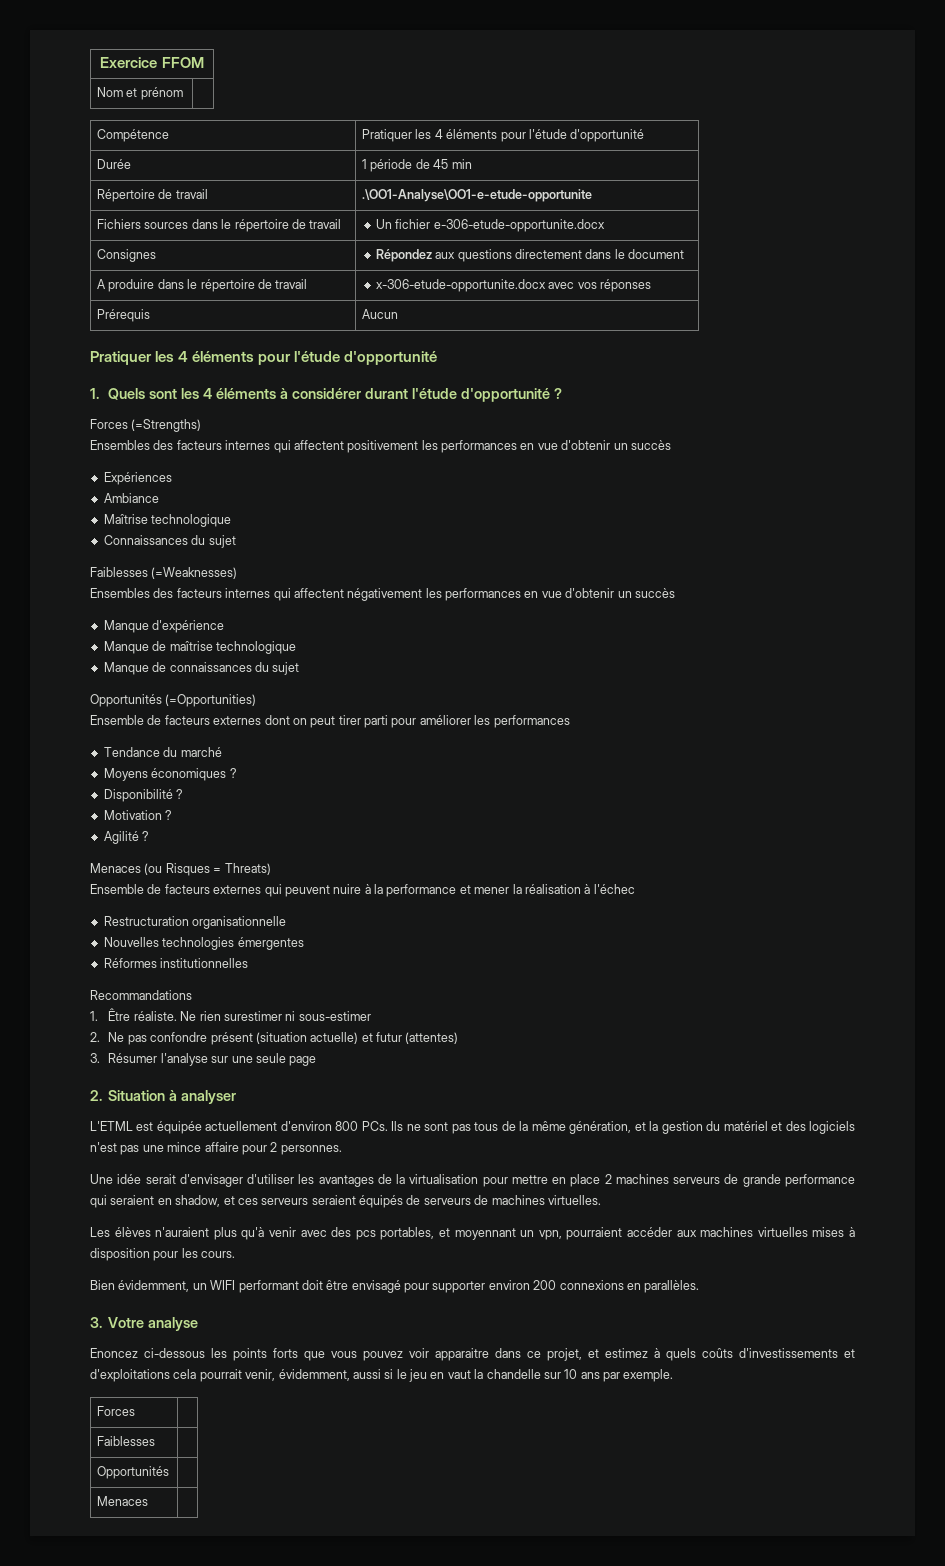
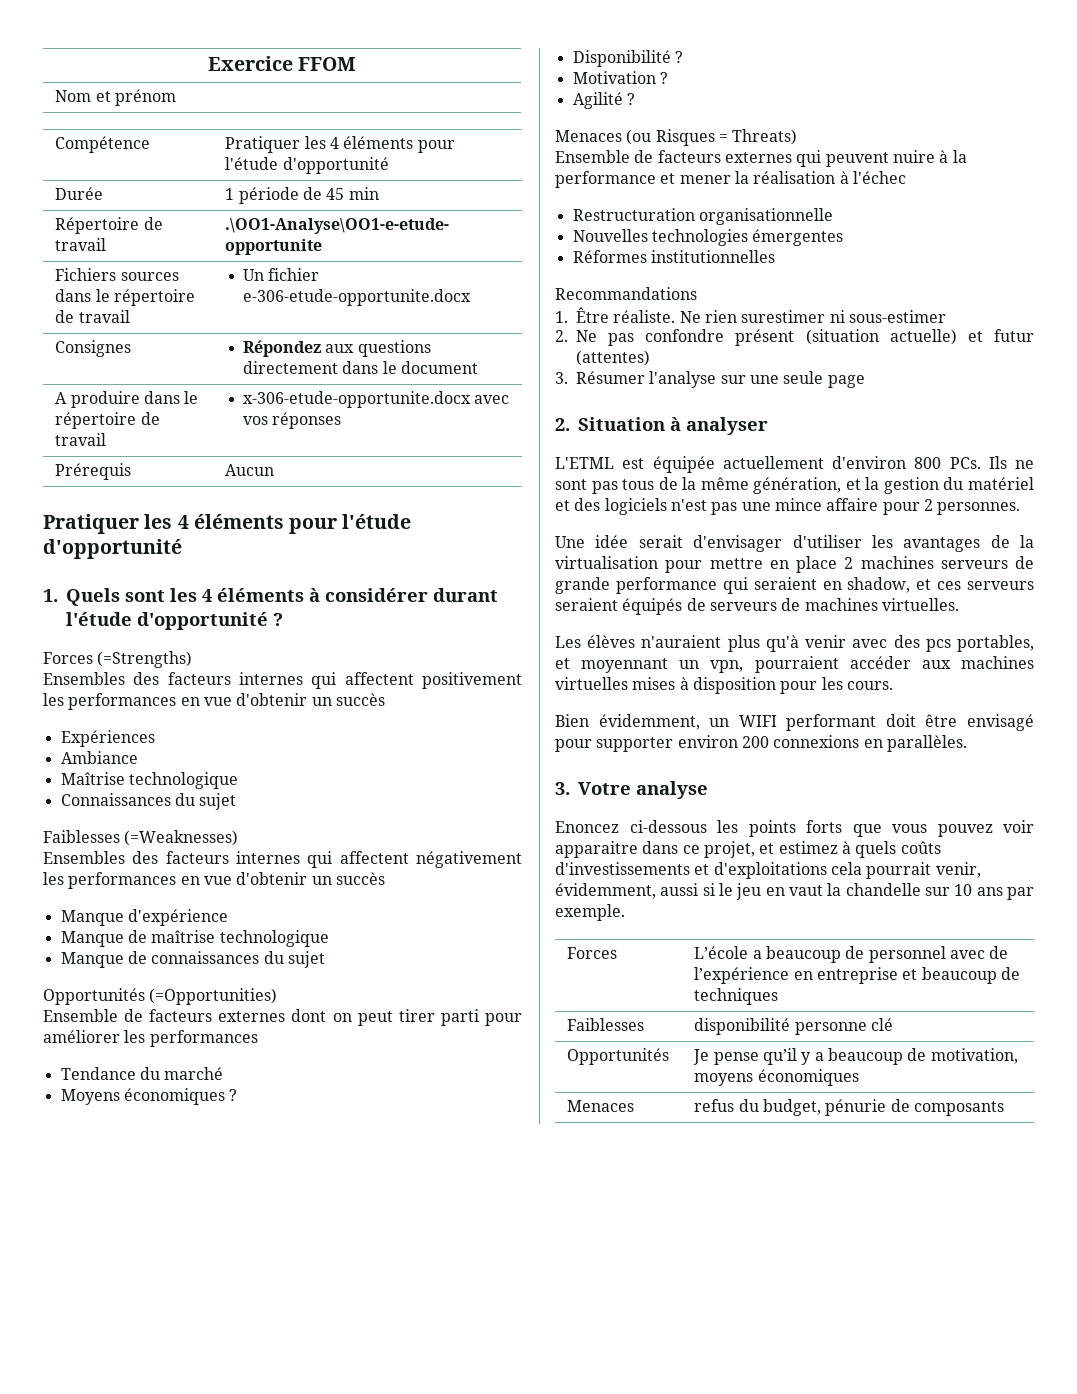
[97,1436,156,1446] [97,1466,170,1479] [97,1496,149,1506] // Faiblesses | // Opportunités | // Menaces | -> [694,946,1009,963] [694,967,1021,984] [694,988,779,1005] [567,1018,645,1031] [694,1018,894,1035] [567,1048,670,1065] [693,1048,1018,1065] [694,1069,859,1086] [567,1100,635,1112] [694,1099,1005,1116] L’école a beaucoup de personnel avec de l’expérience en entreprise et beaucoup de techniques // Faiblesses | disponibilité personne clé // Opportunités | Je pense qu’il y a beaucoup de motivation, moyens économiques // Menaces | refus du budget, pénurie de composants

